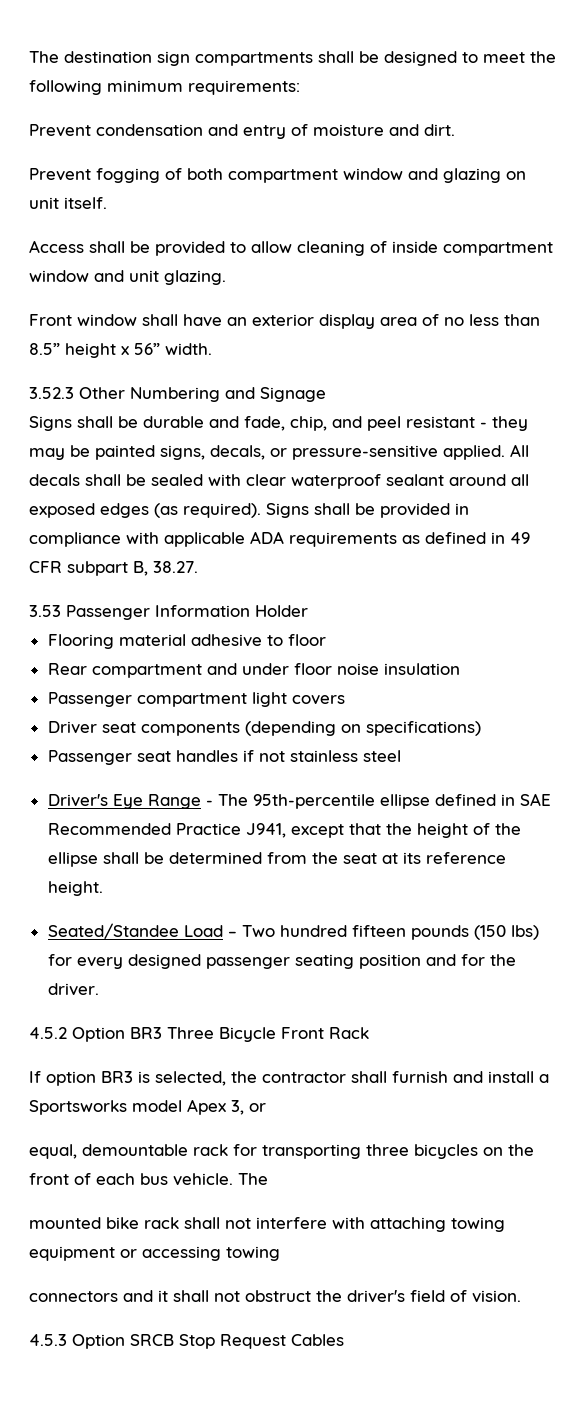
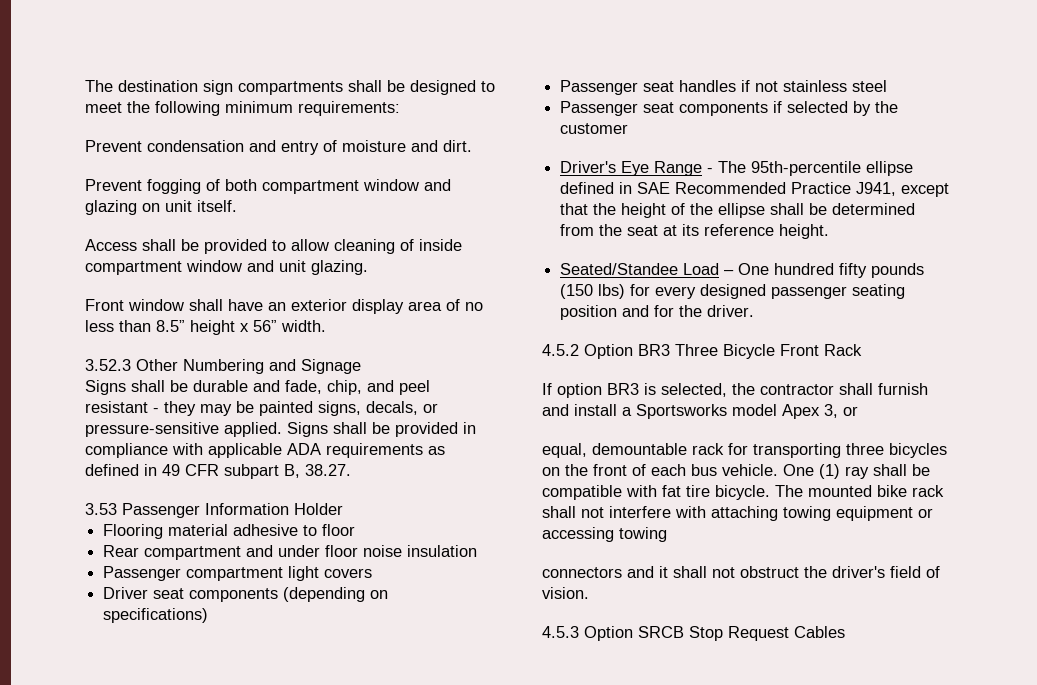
[510,444,529,457] [29,474,529,489] [29,503,261,518] All decals shall be sealed with clear waterproof sealant around all exposed edges (as required). -> (282, 429) none
(401, 756) none -> [560,101,899,116] [560,123,629,134] // Passenger seat components if selected by the customer
[241,925,406,937] Two hundred fifteen -> [738,263,868,278] One hundred fifty
[238,1173,268,1185] The // -> [783,464,930,479] [542,485,803,500] One (1) ray shall be compatible with fat tire bicycle. The

